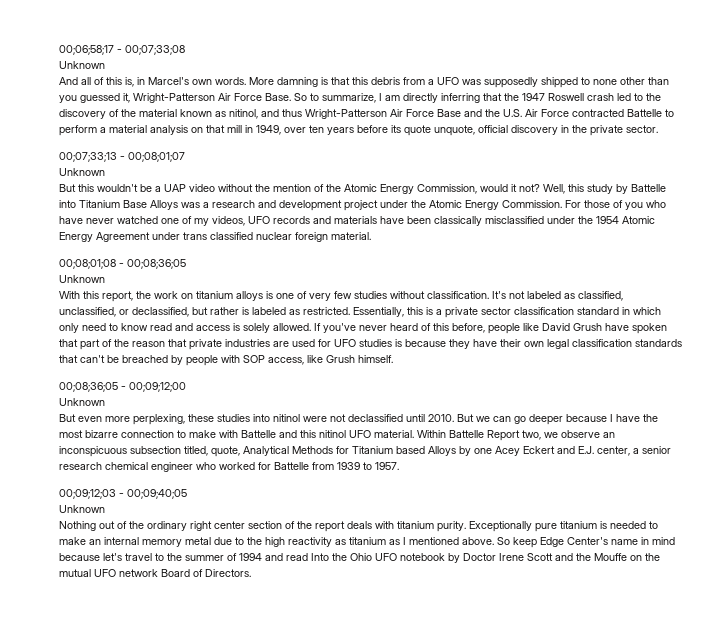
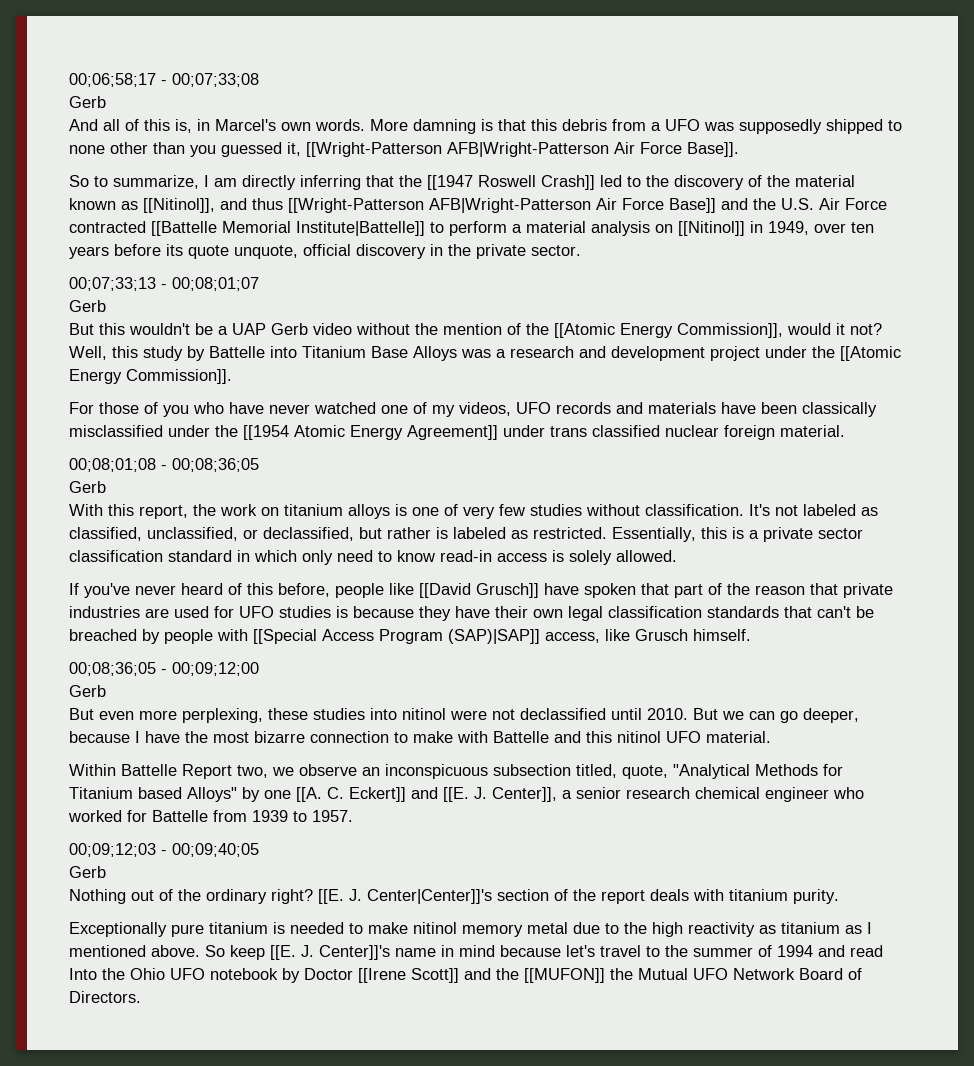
[59,61,105,69] Unknown -> [69,96,106,108] Gerb
[133,93,291,103] Wright-Patterson Air Force Base. -> [306,142,739,157] [[Wright-Patterson AFB|Wright-Patterson Air Force Base]]. //
[522,93,614,101] 1947 Roswell crash -> [427,175,595,190] [[1947 Roswell Crash]]
[229,109,258,119] nitinol, -> [143,198,215,213] [[Nitinol]],
[305,109,461,119] Wright-Patterson Air Force Base -> [288,198,716,213] [[Wright-Patterson AFB|Wright-Patterson Air Force Base]]
[627,109,662,117] Battelle -> [151,221,425,236] [[Battelle Memorial Institute|Battelle]]
[206,125,242,133] that mill -> [678,221,745,236] [[Nitinol]]
[59,168,105,176] Unknown -> [69,300,106,312] Gerb
(186, 188) none -> [271,323,308,335] Gerb
[344,184,477,194] Atomic Energy Commission, -> [554,323,783,338] [[Atomic Energy Commission]],
[429,200,562,210] Atomic Energy Commission. -> [840,346,901,361] [69,369,232,384] [[Atomic Energy Commission]]. //
[596,216,655,224] [59,232,150,242] 1954 Atomic Energy Agreement -> [243,425,498,440] [[1954 Atomic Energy Agreement]]
[59,275,105,283] Unknown -> [69,481,106,493] Gerb
[150,323,193,331] read and -> [440,550,492,562] read-in
(311, 327) none -> (677, 556) //
[542,323,602,331] David Grush -> [419,583,539,598] [[David Grusch]]
[243,355,265,363] SOP -> [253,629,540,644] [[Special Access Program (SAP)|SAP]]
[326,355,355,363] Grush -> [635,629,688,641] Grusch
[59,398,105,406] Unknown -> [69,685,106,697] Gerb
[529,414,563,425] deeper -> [803,708,859,723] deeper,
(414, 434) none -> (771, 737) //
[243,446,289,456] Analytical -> [673,764,750,779] "Analytical
[428,446,456,456] Alloys -> [187,787,237,802] Alloys"
[495,446,630,456] Acey Eckert and E.J. center, -> [296,787,557,802] [[A. C. Eckert]] and [[E. J. Center]],
[59,505,105,513] Unknown -> [69,866,106,878] Gerb
[190,521,245,531] right center -> [271,889,492,904] right? [[E. J. Center|Center]]'s
(466, 526) none -> (839, 896) //
[89,537,139,545] an internal -> [413,922,457,934] nitinol
[540,537,608,547] Edge Center's -> [270,945,390,960] [[E. J. Center]]'s
[499,553,660,561] [59,569,158,577] Irene Scott and the Mouffe on the mutual UFO network -> [358,968,795,983] [[Irene Scott]] and the [[MUFON]] the Mutual UFO Network

